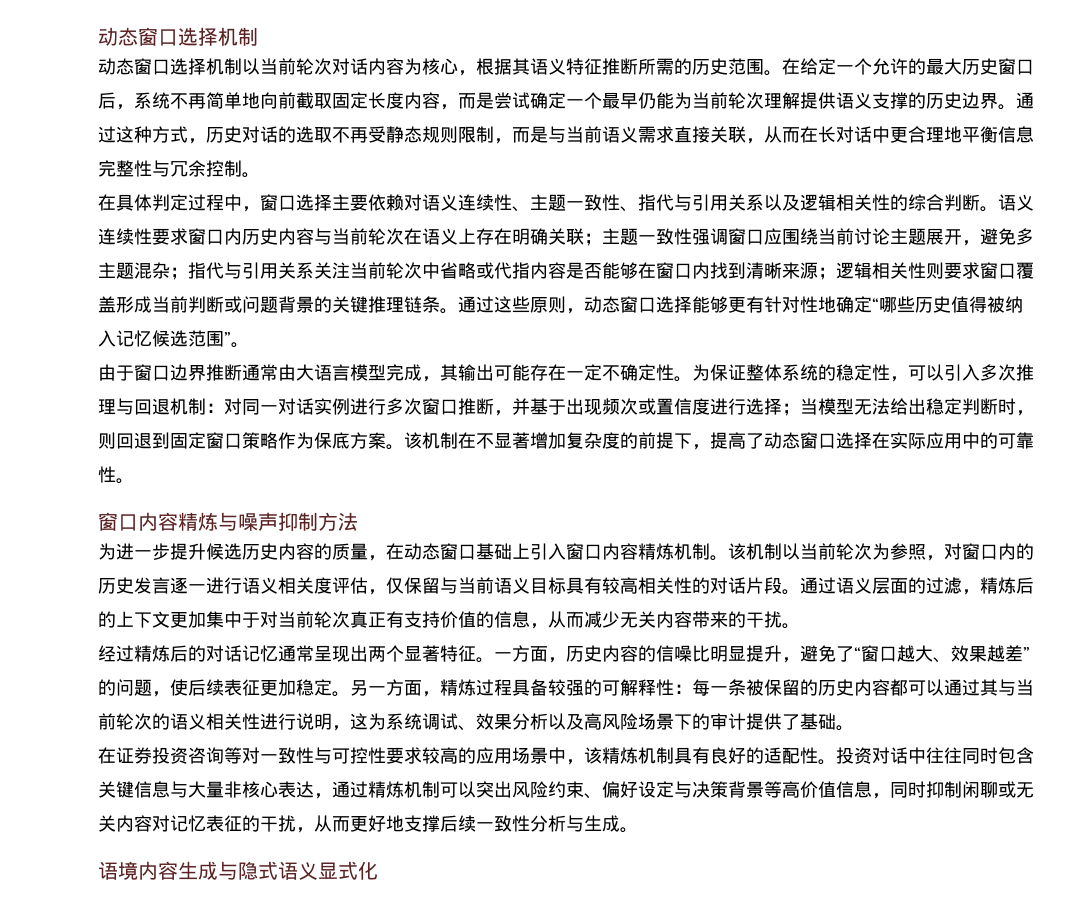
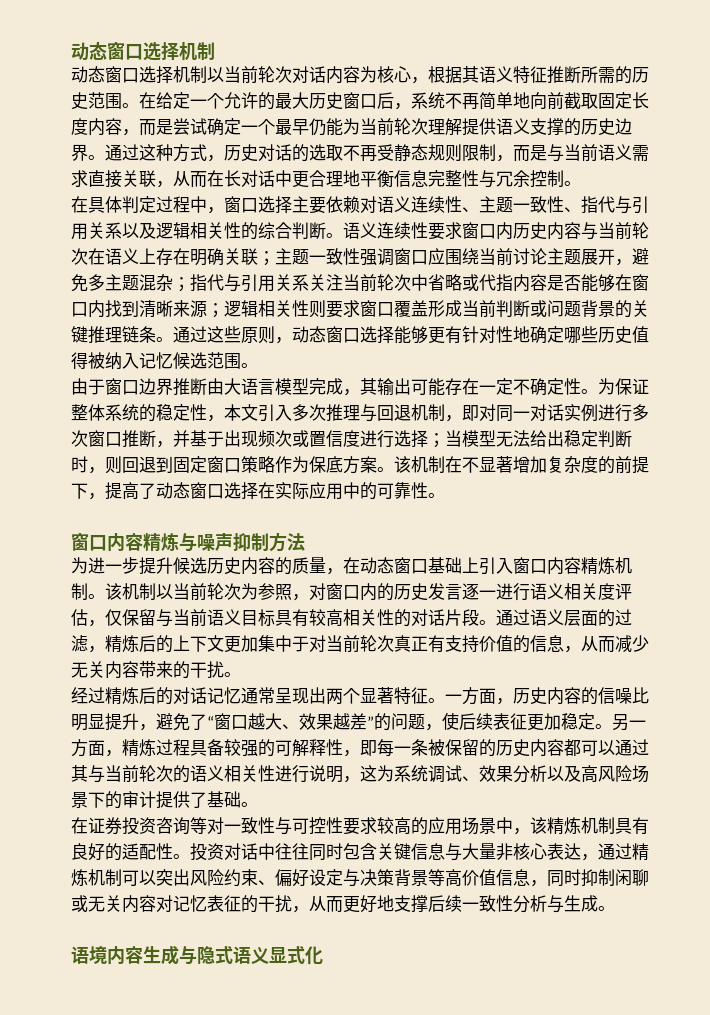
[872,298,879,311] “ -> (564, 334) none
[224,332,231,345] ” -> (241, 361) none
[242,364,278,381] 通常 -> (207, 386) none
[908,364,944,381] 可以 -> [224,404,258,421] 本文
[206,403,224,413] ： -> [445,405,479,422] ，即
[674,684,692,694] ： -> [343,740,377,757] ，即

